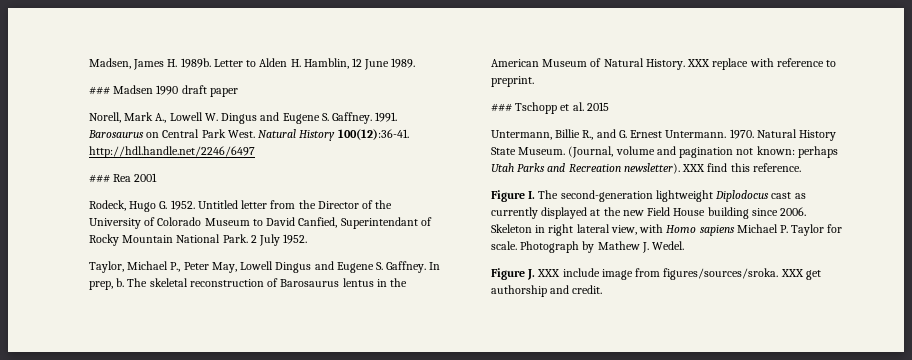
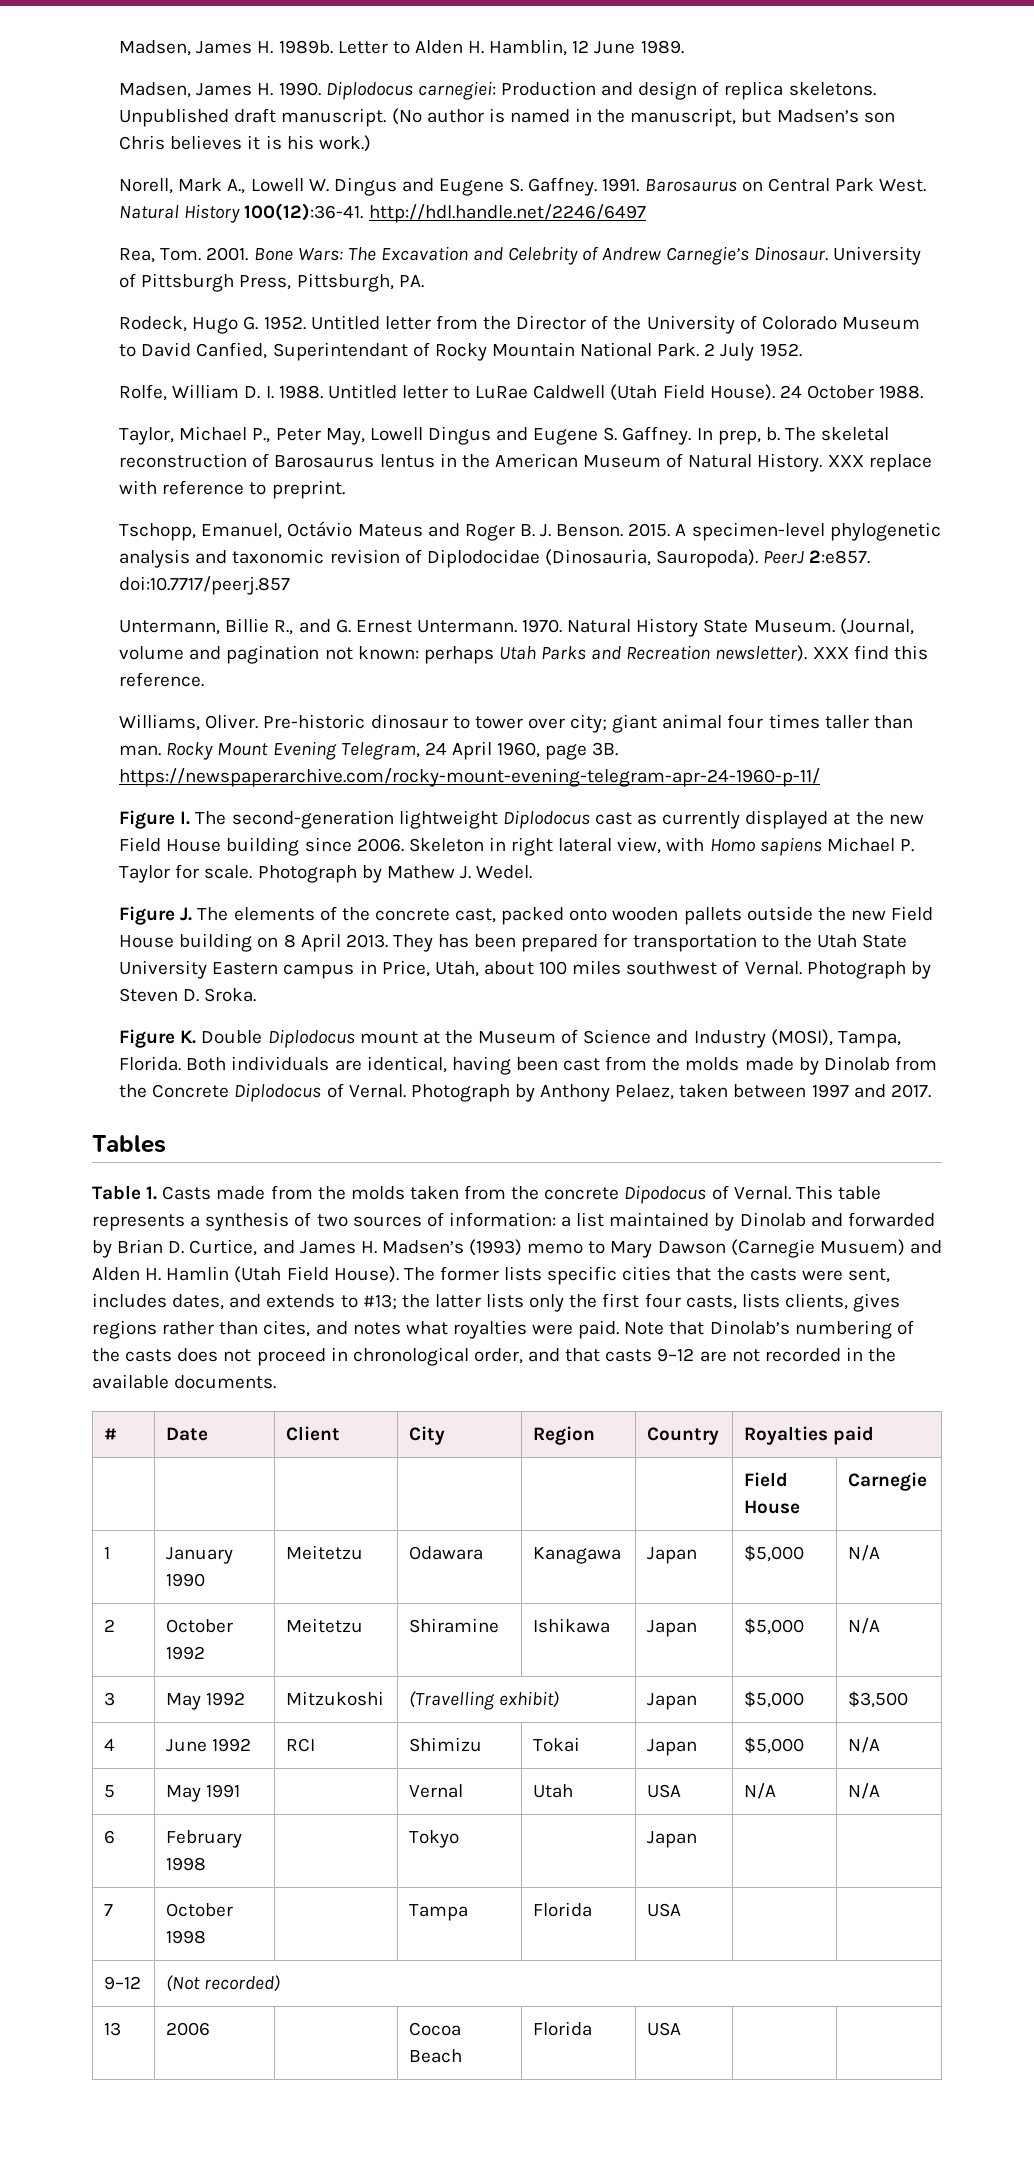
[88,85,238,97] ### Madsen 1990 draft paper -> [119,81,876,100] [119,108,895,127] [119,135,371,152] Madsen, James H. 1990. Diplodocus carnegiei: Production and design of replica skeletons. Unpublished draft manuscript. (No author is named in the manuscript, but Madsen’s son Chris believes it is his work.)
[88,173,158,183] ### Rea 2001 -> [119,246,921,265] [119,273,424,292] Rea, Tom. 2001. Bone Wars: The Excavation and Celebrity of Andrew Carnegie’s Dinosaur. University of Pittsburgh Press, Pittsburgh, PA.
(308, 239) none -> [119,384,924,401] // Rolfe, William D. I. 1988. Untitled letter to LuRae Caldwell (Utah Field House). 24 October 1988.
[490,102,609,114] ### Tschopp et al. 2015 -> [119,521,941,541] [119,549,871,568] [119,576,291,595] Tschopp, Emanuel, Octávio Mateus and Roger B. J. Benson. 2015. A specimen-level phylogenetic analysis and taxonomic revision of Diplodocidae (Dinosauria, Sauropoda). PeerJ 2:e857. doi:10.7717/peerj.857
(801, 167) none -> [119,714,913,733] [119,741,619,760] [119,768,821,787] // Williams, Oliver. Pre-historic dinosaur to tower over city; giant animal four times taller than man. Rocky Mount Evening Telegram, 24 April 1960, page 3B. https://newspaperarchive.com/rocky-mount-evening-telegram-apr-24-1960-p-11/
[537,268,821,280] [490,285,603,297] XXX include image from figures/sources/sroka. XXX get authorship and credit. -> [197,906,934,925] [119,933,908,952] [119,960,931,979] [119,988,257,1002] [119,1029,901,1048] [119,1056,937,1075] [119,1083,931,1102] [92,1135,166,1153] [92,1185,881,1204] [92,1212,935,1231] [92,1239,942,1258] [92,1266,890,1285] [92,1293,901,1312] [92,1320,914,1339] [92,1347,897,1366] [92,1374,277,1389] [104,1428,118,1440] [166,1427,209,1441] [286,1426,341,1441] [409,1426,446,1445] [533,1426,596,1445] [647,1427,720,1445] [744,1426,875,1445] [744,1472,789,1487] [744,1500,801,1514] [848,1472,928,1491] [104,1547,111,1559] [166,1547,234,1564] [166,1573,206,1587] [286,1545,364,1560] [409,1546,484,1560] [533,1547,622,1564] [647,1547,698,1564] [744,1545,805,1562] [848,1545,881,1561] [104,1619,116,1632] [166,1619,234,1633] [166,1646,206,1660] [286,1618,364,1633] [409,1618,500,1633] [533,1618,611,1633] [647,1620,698,1637] [744,1618,805,1635] [848,1618,881,1634] [104,1692,116,1706] [166,1692,246,1710] [286,1691,385,1706] [409,1691,560,1710] [647,1693,698,1710] [744,1691,805,1708] [848,1691,909,1708] [104,1738,116,1751] [166,1738,252,1752] [286,1738,316,1752] [409,1737,483,1752] [533,1737,581,1752] [647,1739,698,1756] [744,1737,805,1754] [848,1737,881,1753] [104,1785,116,1798] [166,1784,241,1802] [409,1784,464,1798] [533,1784,574,1798] [647,1784,682,1798] [744,1783,777,1799] [848,1783,881,1799] [104,1830,116,1844] [166,1830,243,1848] [166,1857,207,1871] [409,1830,460,1848] [647,1831,698,1848] [104,1904,114,1916] [166,1903,234,1917] [166,1930,207,1944] [409,1904,469,1921] [533,1902,593,1917] [647,1903,682,1917] [104,1976,142,1990] [166,1975,281,1992] [104,2022,122,2036] [166,2022,211,2036] [409,2022,462,2036] [409,2049,463,2063] [533,2021,593,2036] [647,2022,682,2036] The elements of the concrete cast, packed onto wooden pallets outside the new Field House building on 8 April 2013. They has been prepared for transportation to the Utah State University Eastern campus in Price, Utah, about 100 miles southwest of Vernal. Photograph by Steven D. Sroka. // Figure K. Double Diplodocus mount at the Museum of Science and Industry (MOSI), Tampa, Florida. Both individuals are identical, having been cast from the molds made by Dinolab from the Concrete Diplodocus of Vernal. Photograph by Anthony Pelaez, taken between 1997 and 2017. // Tables // Table 1. Casts made from the molds taken from the concrete Dipodocus of Vernal. This table represents a synthesis of two sources of information: a list maintained by Dinolab and forwarded by Brian D. Curtice, and James H. Madsen’s (1993) memo to Mary Dawson (Carnegie Musuem) and Alden H. Hamlin (Utah Field House). The former lists specific cities that the casts were sent, includes dates, and extends to #13; the latter lists only the first four casts, lists clients, gives regions rather than cites, and notes what royalties were paid. Note that Dinolab’s numbering of the casts does not proceed in chronological order, and that casts 9–12 are not recorded in the available documents. // # | Date | Client | City | Region | Country | Royalties paid // | | | | | | Field House | Carnegie // 1 | January 1990 | Meitetzu | Odawara | Kanagawa | Japan | $5,000 | N/A // 2 | October 1992 | Meitetzu | Shiramine | Ishikawa | Japan | $5,000 | N/A // 3 | May 1992 | Mitzukoshi | (Travelling exhibit) | Japan | $5,000 | $3,500 // 4 | June 1992 | RCI | Shimizu | Tokai | Japan | $5,000 | N/A // 5 | May 1991 | | Vernal | Utah | USA | N/A | N/A // 6 | February 1998 | | Tokyo | | Japan | | // 7 | October 1998 | | Tampa | Florida | USA | | // 9–12 | (Not recorded) // 13 | 2006 | | Cocoa Beach | Florida | USA | |

